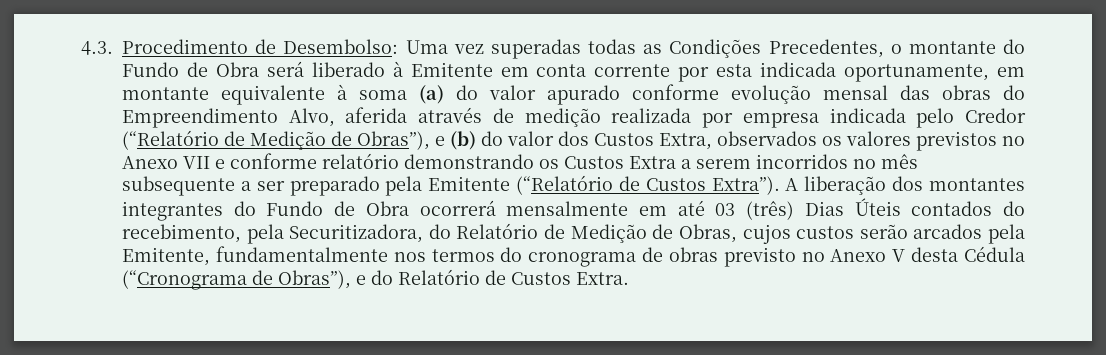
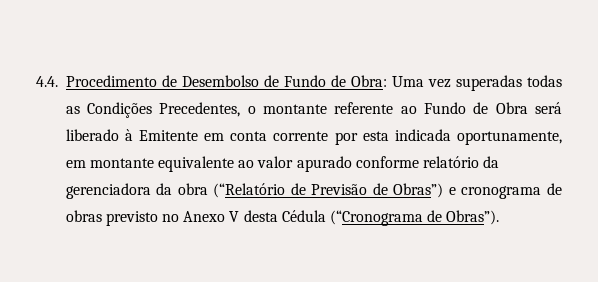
[81,41,113,55] 4.3. -> [36,76,58,87] 4.4.
[283,39,399,54] Desembolso: -> [181,75,387,87] Desembolso de Fundo de Obra:
[1002,39,1025,54] do -> [334,102,417,114] referente ao
[337,84,1025,105] [122,107,1027,128] [122,130,1025,151] [122,153,918,169] [122,175,1025,196] [122,198,1025,221] [122,223,1026,244] [122,246,523,266] à soma (a) do valor apurado conforme evolução mensal das obras do Empreendimento Alvo, aferida através de medição realizada por empresa indicada pelo Credor (“Relatório de Medição de Obras”), e (b) do valor dos Custos Extra, observados os valores previstos no Anexo VII e conforme relatório demonstrando os Custos Extra a serem incorridos no mês subsequente a ser preparado pela Emitente (“Relatório de Custos Extra”). A liberação dos montantes integrantes do Fundo de Obra ocorrerá mensalmente em até 03 (três) Dias Úteis contados do recebimento, pela Securitizadora, do Relatório de Medição de Obras, cujos custos serão arcados pela Emitente, fundamentalmente nos termos do -> [238,156,500,172] [65,183,456,199] ao valor apurado conforme relatório da gerenciadora da obra (“Relatório de Previsão de Obras”) e
[278,269,629,289] Obras”), e do Relatório de Custos Extra. -> [446,210,500,225] Obras”).

